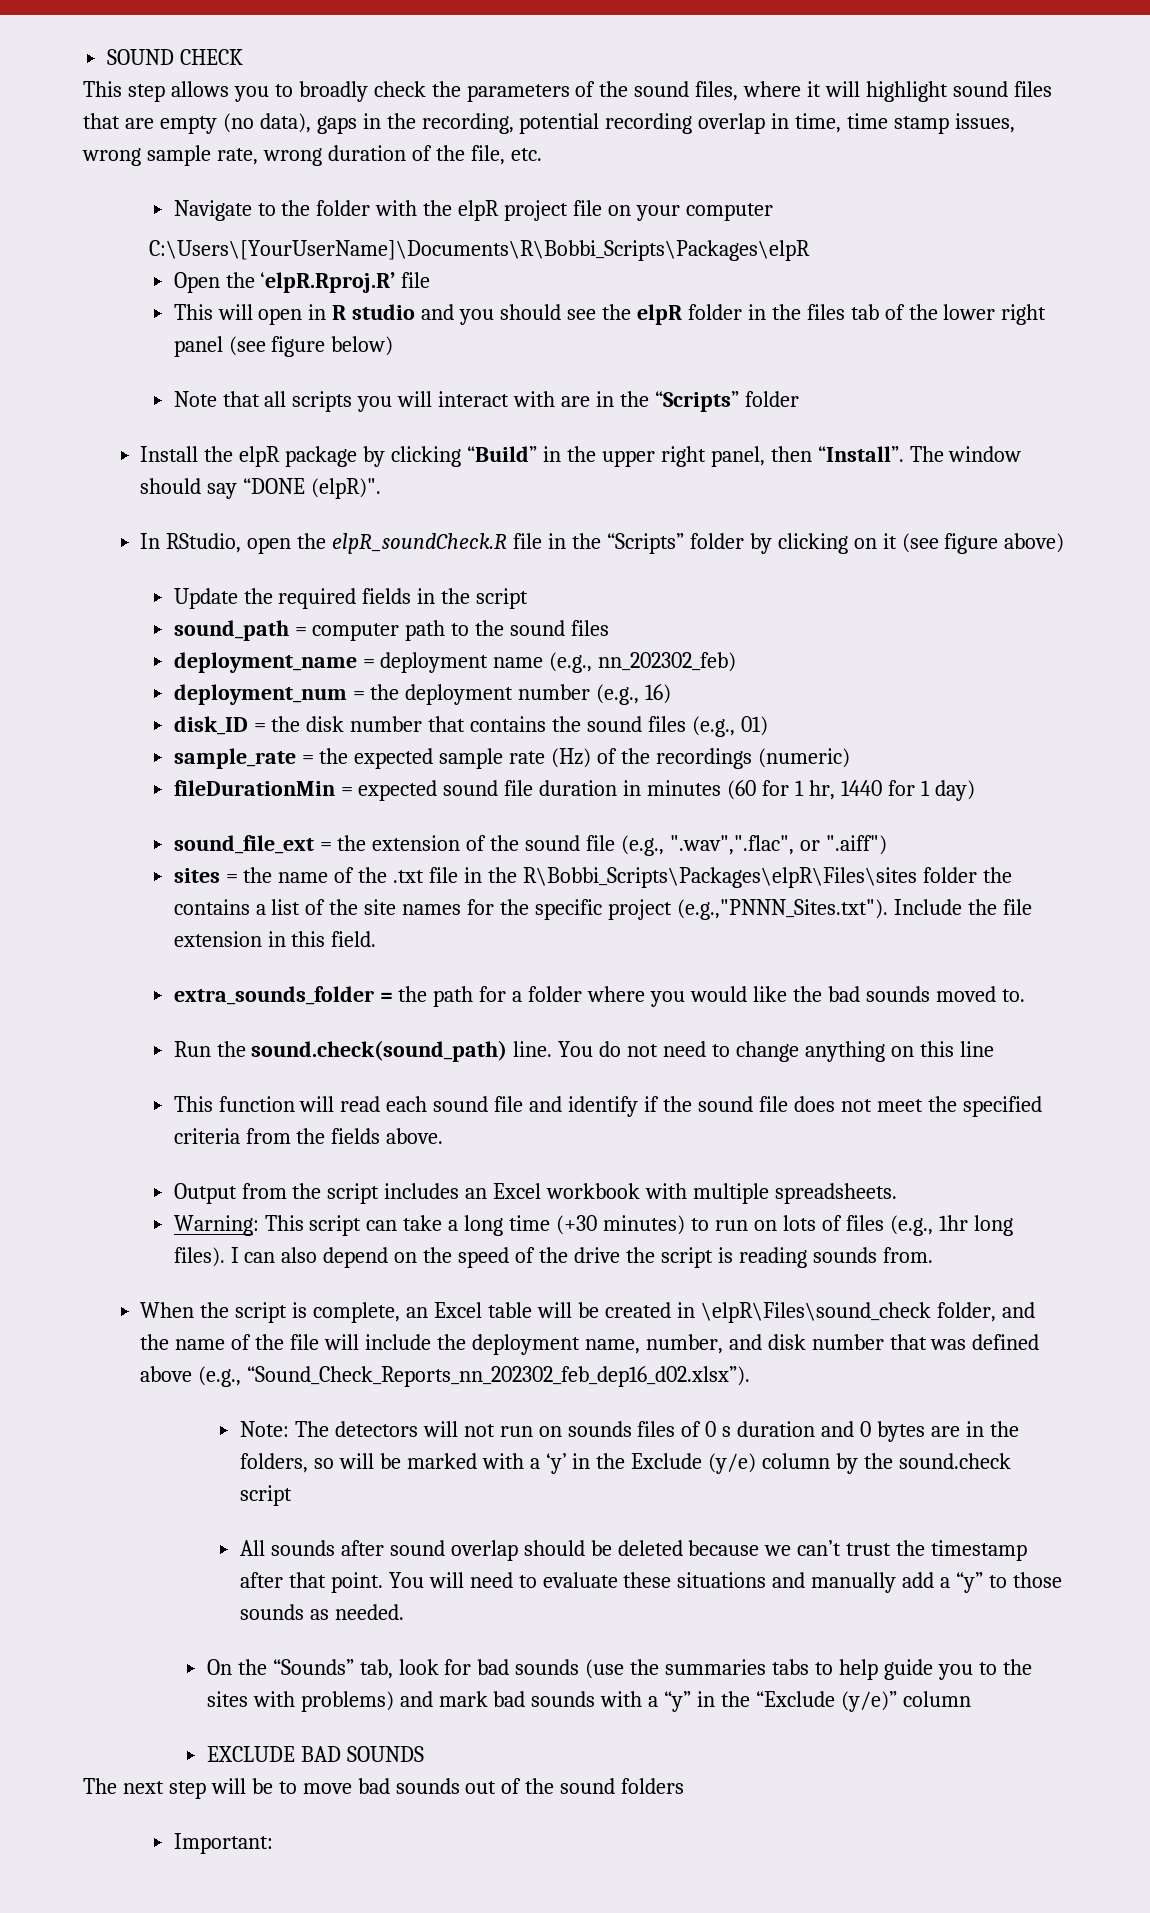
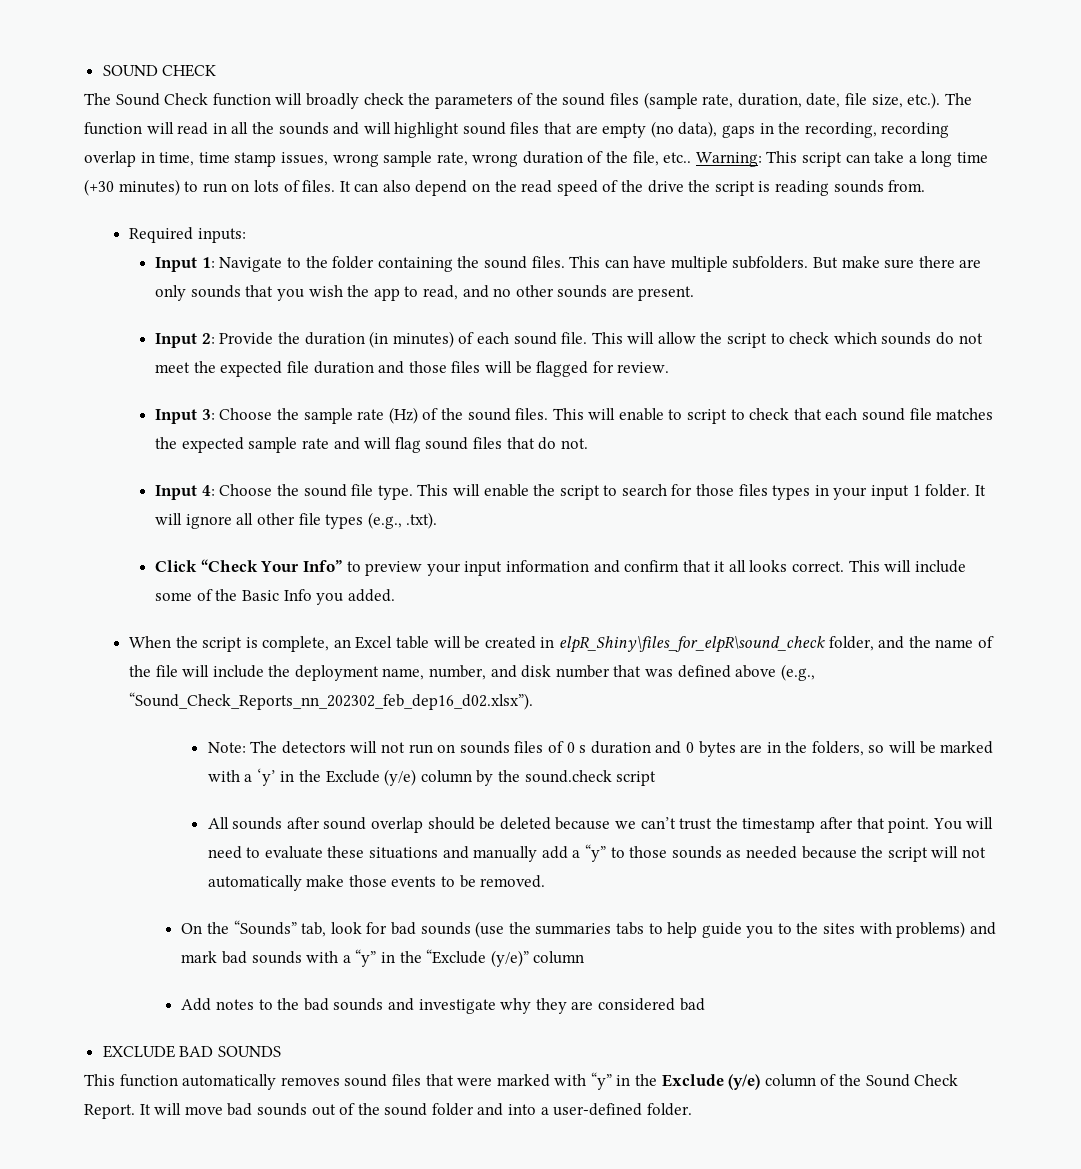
[83,81,293,102] This step allows you to -> [84,93,303,106] The Sound Check function will
[695,81,822,101] files, where it -> [610,92,972,109] [84,122,360,135] files (sample rate, duration, date, file size, etc.). The function will read in all the sounds and
[519,113,600,134] potential -> (877, 130) none
[510,148,542,161] [173,200,773,221] [149,240,811,261] [173,272,431,293] [173,304,1047,325] [173,336,394,357] [173,391,799,412] [140,446,1022,467] [140,478,382,499] [140,533,1065,554] [173,588,529,609] [173,620,610,641] [173,652,737,673] [173,684,672,705] [173,716,768,737] [173,748,850,769] [173,780,975,801] [173,835,887,856] [173,867,1012,888] [173,899,1032,920] [173,931,377,947] [173,986,1025,1007] [173,1040,994,1062] [173,1096,1042,1117] [173,1128,444,1144] [173,1183,897,1204] etc. // Navigate to the folder with the elpR project file on your computer // C:\Users\[YourUserName]\Documents\R\Bobbi_Scripts\Packages\elpR // Open the ‘elpR.Rproj.R’ file // This will open in R studio and you should see the elpR folder in the files tab of the lower right panel (see figure below) // Note that all scripts you will interact with are in the “Scripts” folder // Install the elpR package by clicking “Build” in the upper right panel, then “Install”. The window should say “DONE (elpR)". // In RStudio, open the elpR_soundCheck.R file in the “Scripts” folder by clicking on it (see figure above) // Update the required fields in the script // sound_path = computer path to the sound files // deployment_name = deployment name (e.g., nn_202302_feb) // deployment_num = the deployment number (e.g., 16) // disk_ID = the disk number that contains the sound files (e.g., 01) // sample_rate = the expected sample rate (Hz) of the recordings (numeric) // fileDurationMin = expected sound file duration in minutes (60 for 1 hr, 1440 for 1 day) // sound_file_ext = the extension of the sound file (e.g., ".wav",".flac", or ".aiff") // sites = the name of the .txt file in the R\Bobbi_Scripts\Packages\elpR\Files\sites folder the contains a list of the site names for the specific project (e.g.,"PNNN_Sites.txt"). Include the file extension in this field. // extra_sounds_folder = the path for a folder where you would like the bad sounds moved to. // Run the sound.check(sound_path) line. You do not need to change anything on this line // This function will read each sound file and identify if the sound file does not meet the specified criteria from the fields above. // Output from the script includes an Excel workbook with multiple spreadsheets. // -> [663,152,692,163] etc..
[845,1215,1013,1236] [173,1247,239,1267] files (e.g., 1hr long files). I -> [302,180,351,192] files. It
(453, 1255) none -> [521,180,553,193] read
(933, 1255) none -> [128,227,246,243] [155,256,982,272] [155,285,695,301] [155,331,983,348] [155,361,670,377] [155,407,994,424] [155,437,588,453] [155,484,986,500] [155,512,438,529] [155,559,966,576] [155,589,395,605] // Required inputs: // Input 1: Navigate to the folder containing the sound files. This can have multiple subfolders. But make sure there are only sounds that you wish the app to read, and no other sounds are present. // Input 2: Provide the duration (in minutes) of each sound file. This will allow the script to check which sounds do not meet the expected file duration and those files will be flagged for review. // Input 3: Choose the sample rate (Hz) of the sound files. This will enable to script to check that each sound file matches the expected sample rate and will flag sound files that do not. // Input 4: Choose the sound file type. This will enable the script to search for those files types in your input 1 folder. It will ignore all other file types (e.g., .txt). // Click “Check Your Info” to preview your input information and confirm that it all looks correct. This will include some of the Basic Info you added.
[700,1302,931,1323] \elpR\Files\sound_check -> [559,636,826,653] elpR_Shiny\files_for_elpR\sound_check
[334,1604,404,1620] needed. -> [745,846,986,862] [207,875,546,891] needed because the script will not automatically make those events to be removed.
[206,1746,424,1762] [83,1778,297,1799] EXCLUDE BAD SOUNDS // The next step will be to -> [181,998,705,1014] [102,1045,281,1058] [84,1072,959,1090] [84,1103,182,1119] Add notes to the bad sounds and investigate why they are considered bad // EXCLUDE BAD SOUNDS // This function automatically removes sound files that were marked with “y” in the Exclude (y/e) column of the Sound Check Report. It will
[621,1778,685,1794] [173,1833,273,1854] folders // Important: -> [431,1103,692,1116] folder and into a user-defined folder.

